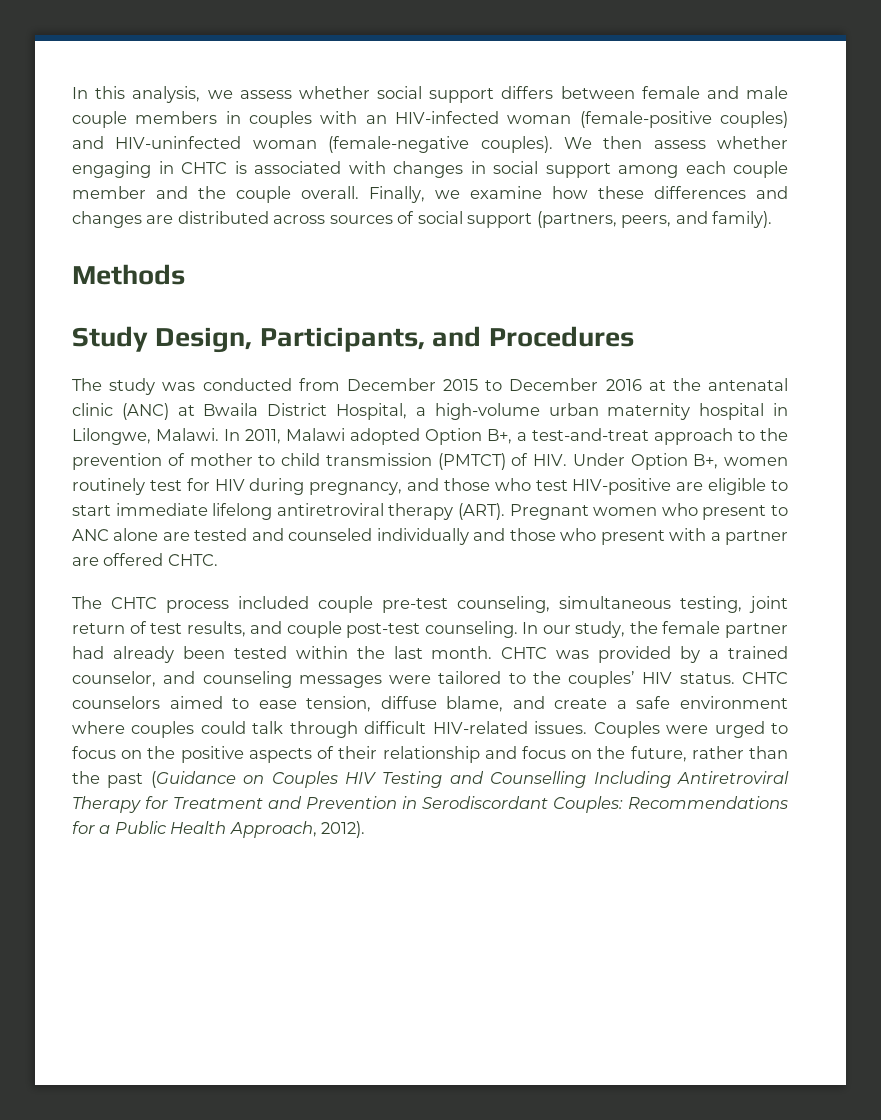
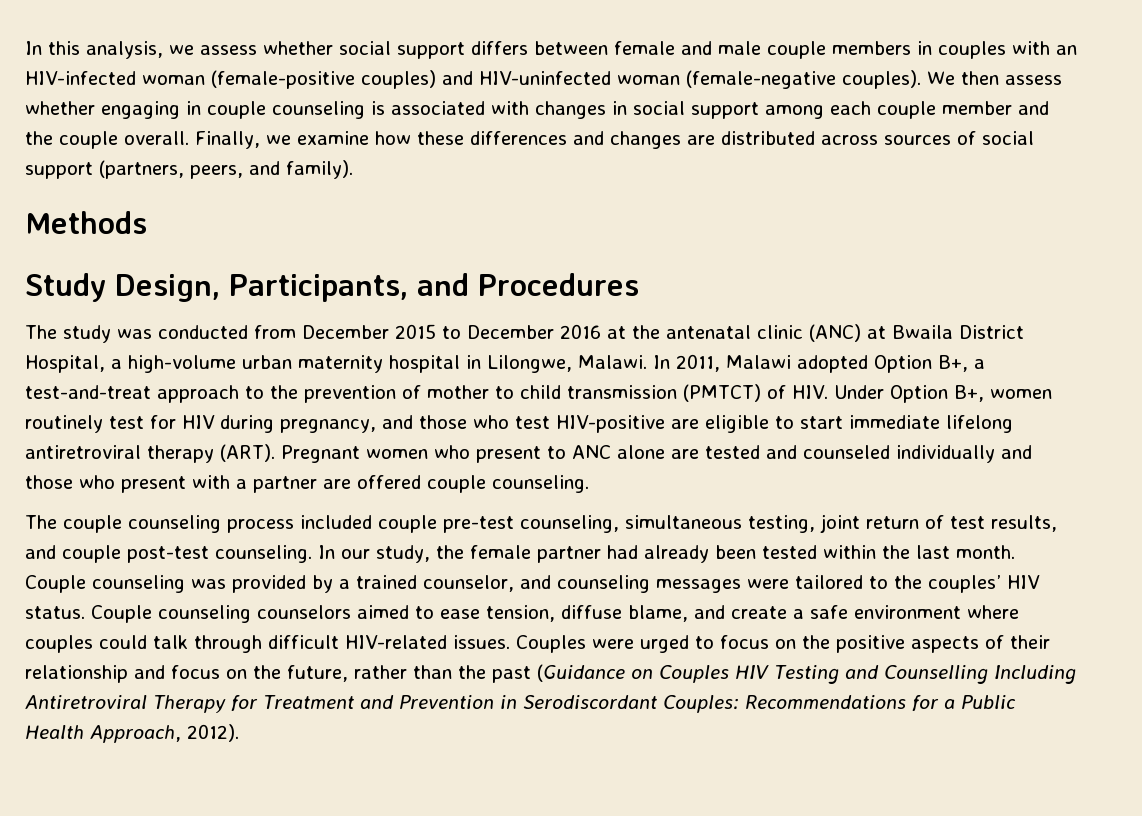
[181,162,227,174] CHTC -> [207,101,365,119] couple counseling
[167,554,218,566] [72,596,157,609] CHTC. // The CHTC -> [427,475,589,493] [25,515,221,533] couple counseling. // The couple counseling
[501,647,548,659] CHTC -> [25,575,185,593] Couple counseling
[741,672,788,684] CHTC -> [91,605,251,623] Couple counseling

